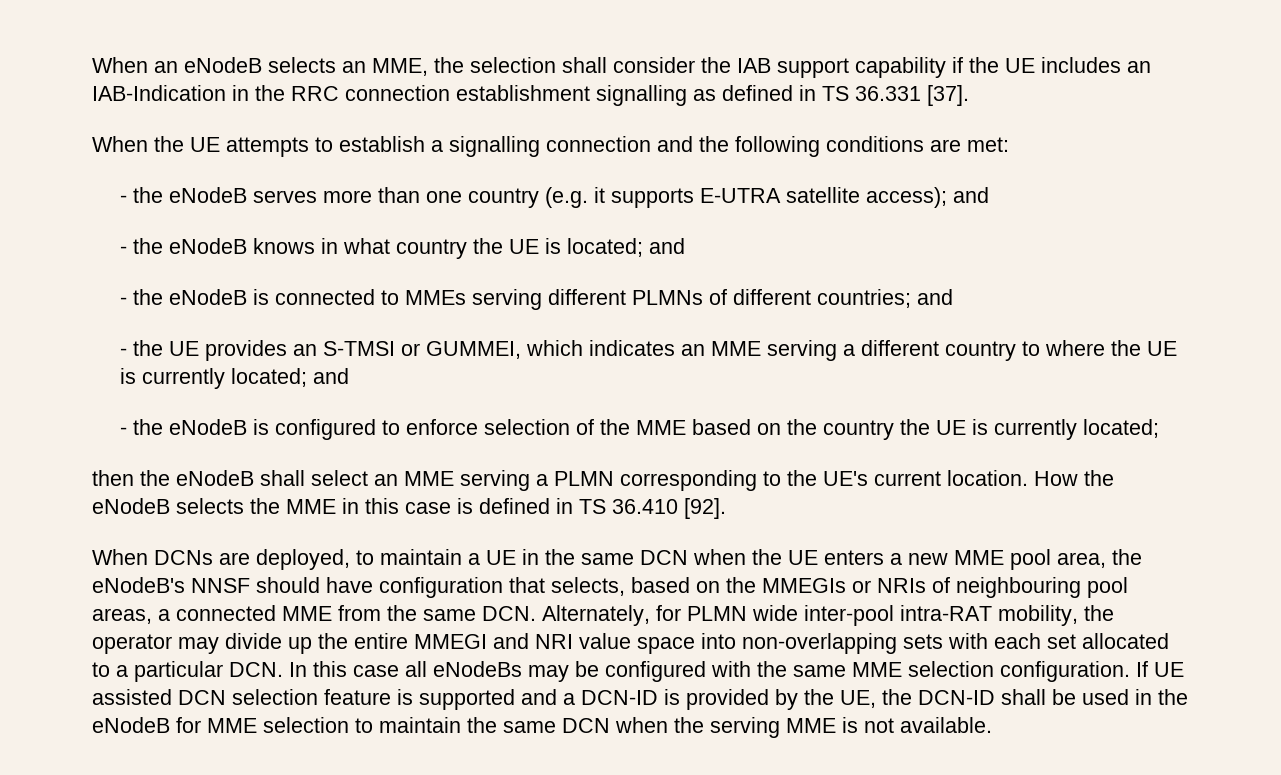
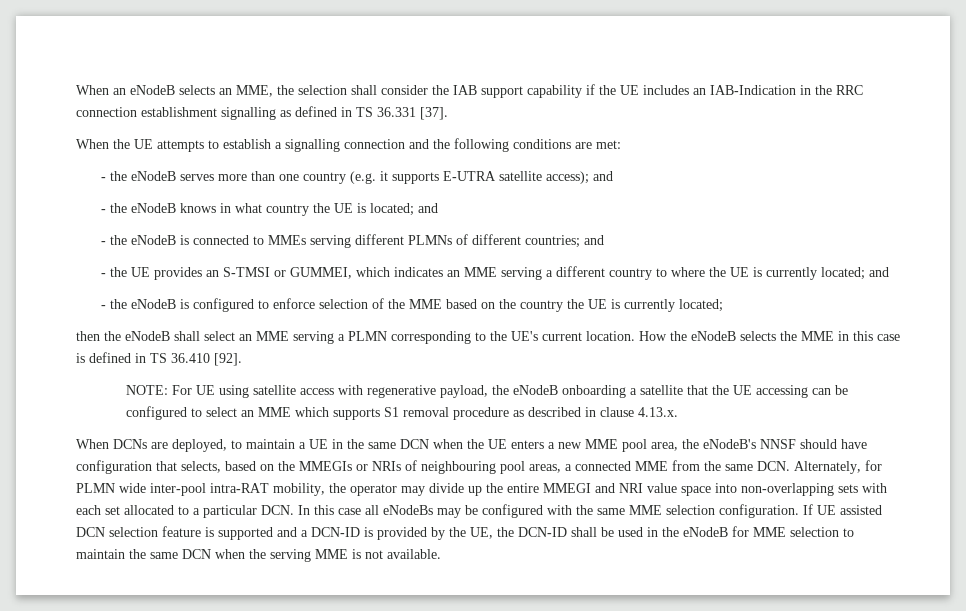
(726, 508) none -> [126,385,849,398] [126,406,679,420] // NOTE: For UE using satellite access with regenerative payload, the eNodeB onboarding a satellite that the UE accessing can be configured to select an MME which supports S1 removal procedure as described in clause 4.13.x.

